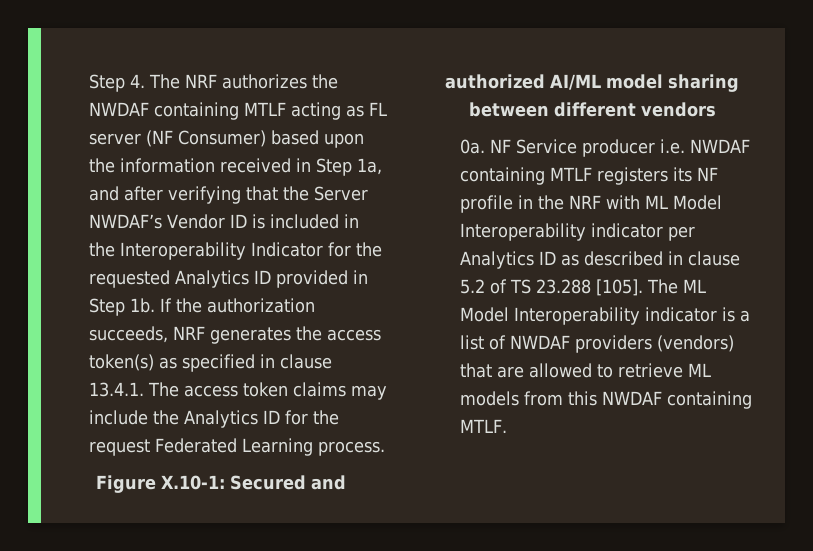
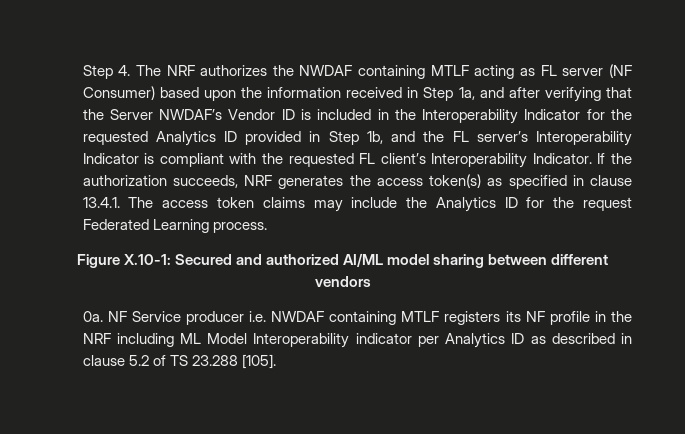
[130,298,156,313] 1b. -> [366,131,632,146] [82,153,592,168] 1b, and the FL server’s Interoperability Indicator is compliant with the requested FL client’s Interoperability Indicator.
[606,195,641,209] with -> [116,333,174,347] including
[647,279,707,294] [460,307,751,325] [460,335,735,353] [460,363,712,378] [460,391,753,409] [460,419,508,433] The ML Model Interoperability indicator is a list of NWDAF providers (vendors) that are allowed to retrieve ML models from this NWDAF containing MTLF. -> (276, 361) none

